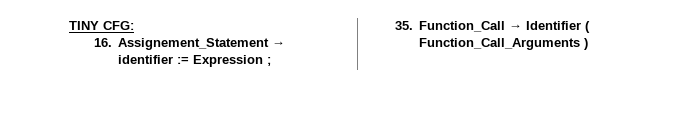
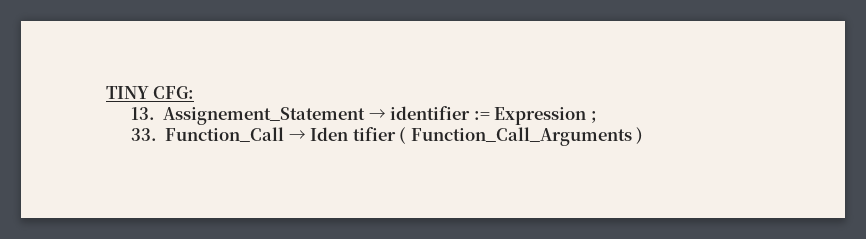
[93,38,112,47] 16. -> [131,107,156,120] 13.
[394,21,413,30] 35. -> [131,128,158,141] 33.
[526,21,582,30] Identifier -> [310,127,396,141] Iden tifier

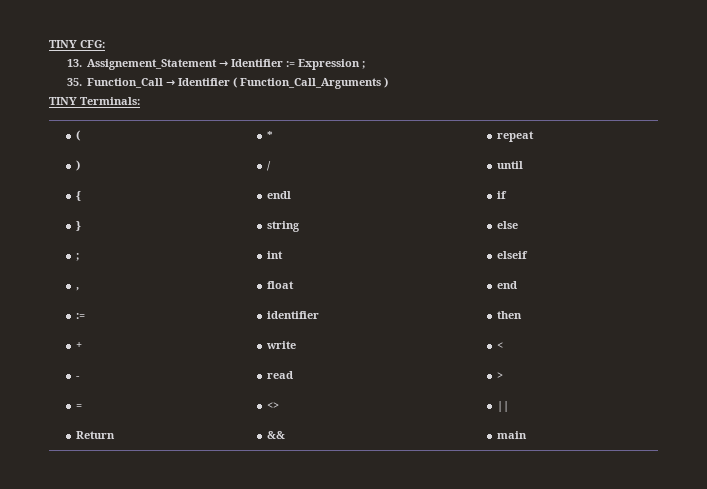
[390,106,471,120] identifier -> [231,59,284,67] Identifier
[131,128,158,141] 33. -> [66,78,82,86] 35.
[310,127,396,141] Iden tifier -> [178,78,231,86] Identifier
(644, 135) none -> [49,97,140,105] [76,130,82,141] [267,131,274,139] [497,131,535,142] [76,160,81,171] [267,161,272,171] [497,161,524,169] [76,191,82,201] [267,191,292,199] [497,191,508,199] [76,221,82,231] [267,221,301,232] [497,221,519,229] [76,253,80,261] [267,251,284,259] [497,251,529,259] [76,287,80,291] [267,281,295,289] [497,281,518,289] [76,313,86,319] [267,311,320,319] [497,311,523,319] [76,342,83,349] [266,341,297,349] [497,342,504,349] [76,376,81,379] [267,371,294,379] [497,372,504,379] [76,404,83,409] [267,402,280,409] [497,401,510,412] [76,431,116,439] [267,431,286,439] [497,431,528,439] // TINY Terminals: // ( | * | repeat // ) | / | until // { | endl | if // } | string | else // ; | int | elseif // , | float | end // := | identifier | then // + | write | < // - | read | > // = | <> | || // Return | && | main

